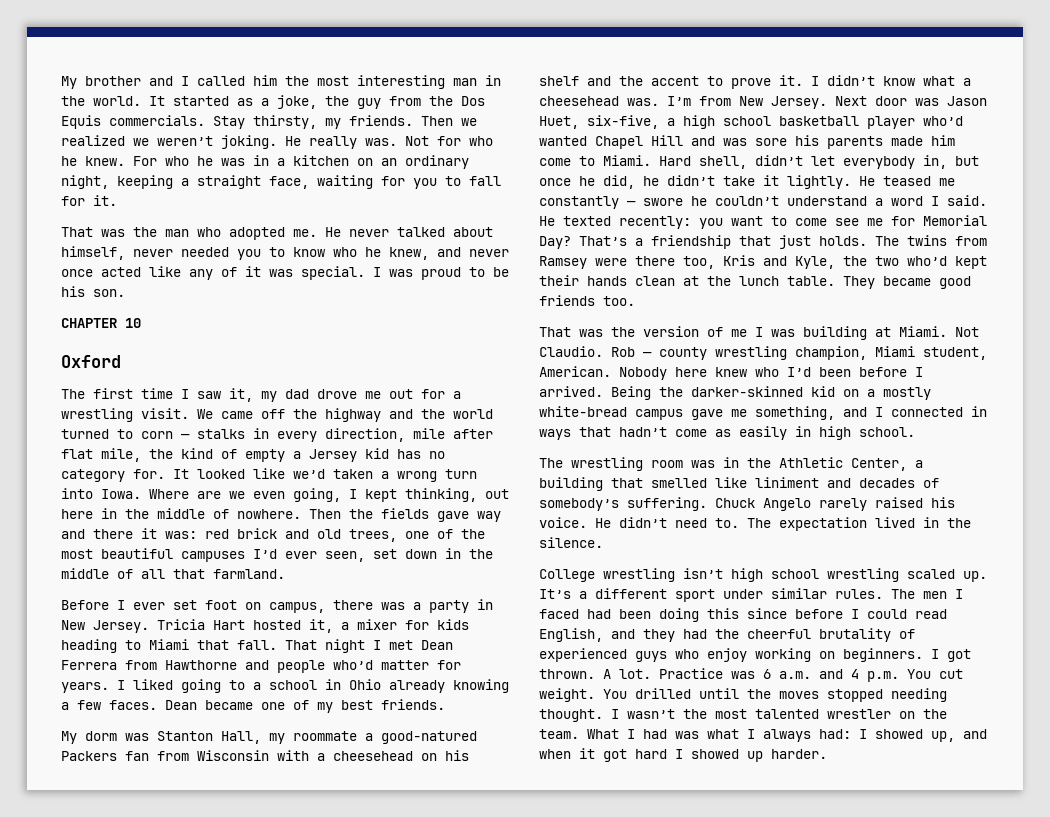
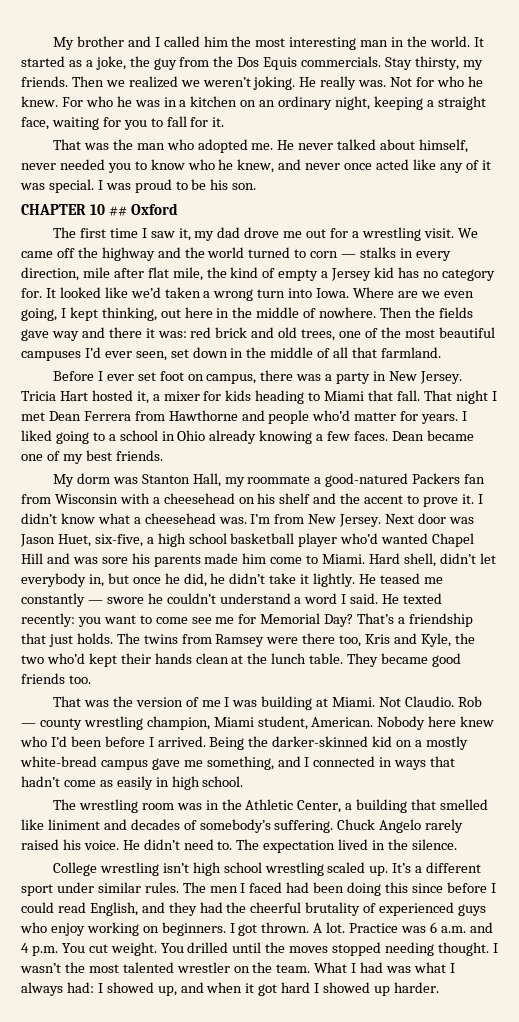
(141, 323) // -> [108,206,127,216] ##

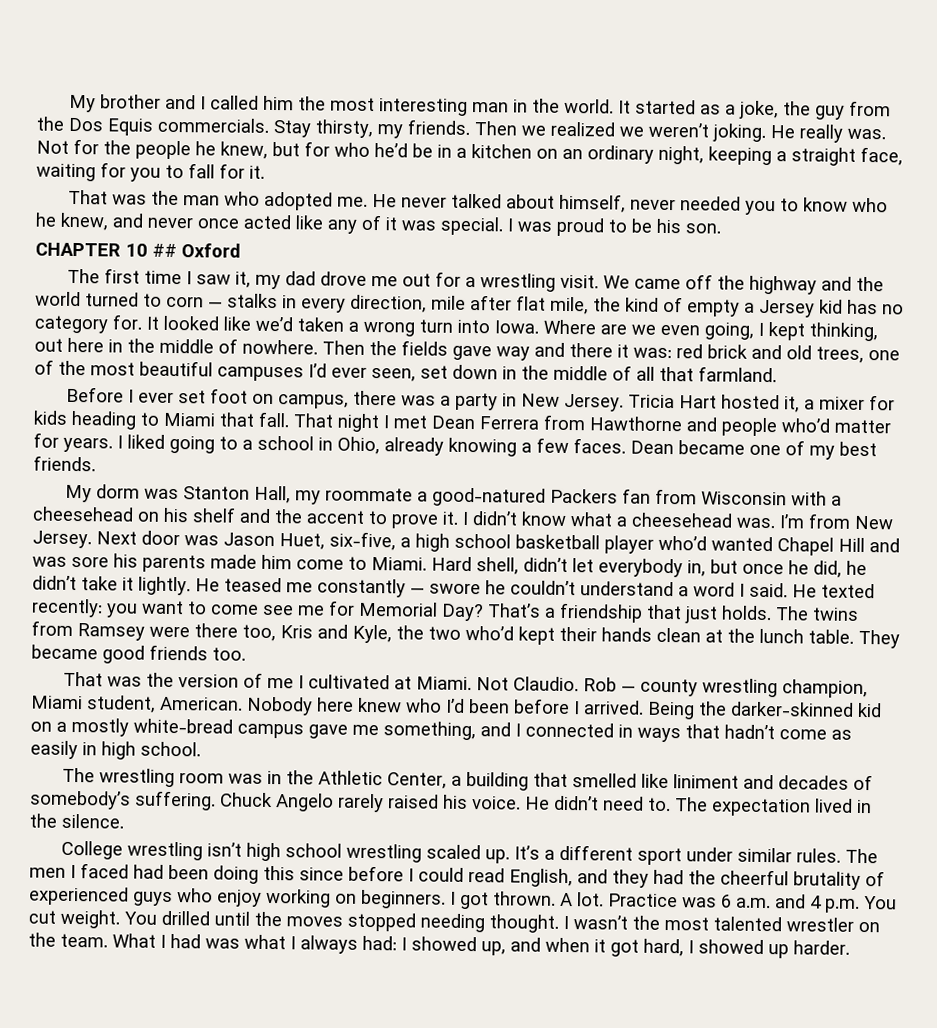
[436,76,483,87] [21,96,160,107] who he knew. For who he was -> [103,140,433,160] the people he knew, but for who he’d be
[177,430,206,441] Ohio -> [337,436,380,455] Ohio,
[232,696,313,710] was building -> [307,674,390,690] cultivated
[281,982,311,993] hard -> [643,938,684,957] hard,

